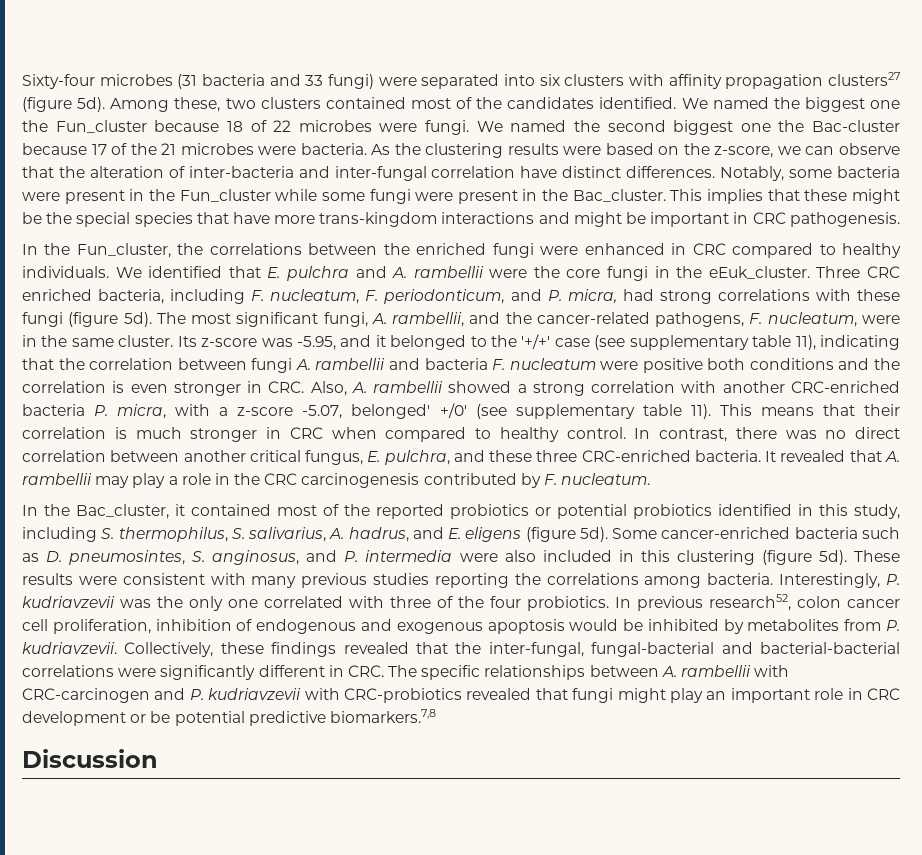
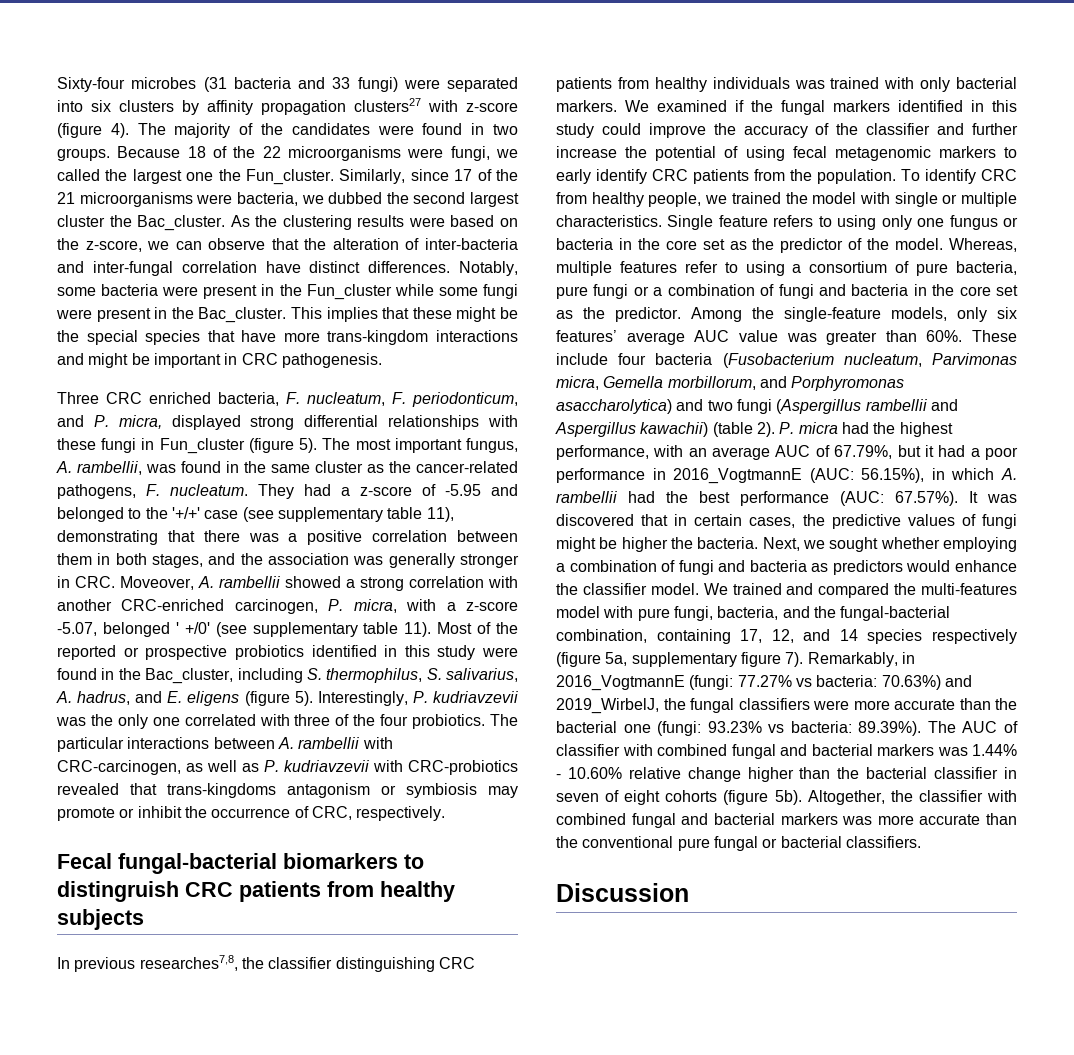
[628,74,664,86] with -> [182,100,199,115] by
[22,97,900,112] [22,120,900,135] [22,143,367,155] (figure 5d). Among these, two clusters contained most of the candidates identified. We named the biggest one the Fun_cluster because 18 of 22 microbes were fungi. We named the second biggest one the Bac-cluster because 17 of the 21 microbes were bacteria. -> [428,100,518,112] [57,123,518,138] [57,146,518,161] [57,169,518,185] [57,192,519,207] [57,215,226,231] with z-score (figure 4). The majority of the candidates were found in two groups. Because 18 of the 22 microorganisms were fungi, we called the largest one the Fun_cluster. Similarly, since 17 of the 21 microorganisms were bacteria, we dubbed the second largest cluster the Bac_cluster.
[22,243,902,258] [22,266,810,281] In the Fun_cluster, the correlations between the enriched fungi were enhanced in CRC compared to healthy individuals. We identified that E. pulchra and A. rambellii were the core fungi in the eEuk_cluster. -> (382, 360) none
[170,289,246,304] including -> (279, 399) none
[622,289,900,304] [22,312,900,327] [22,335,386,350] had strong correlations with these fungi (figure 5d). The most significant fungi, A. rambellii, and the cancer-related pathogens, F. nucleatum, were in the same cluster. Its z-score was -5.95, and it -> [171,415,518,430] [57,438,518,454] [56,461,518,475] [57,484,518,499] displayed strong differential relationships with these fungi in Fun_cluster (figure 5). The most important fungus, A. rambellii, was found in the same cluster as the cancer-related pathogens, F. nucleatum. They had a z-score of -5.95 and
[820,335,901,350] [22,358,900,373] [22,381,168,393] indicating that the correlation between fungi A. rambellii and bacteria F. nucleatum were positive both conditions and the correlation is even -> [57,530,518,545] [57,553,455,568] demonstrating that there was a positive correlation between them in both stages, and the association was generally
[310,381,347,396] Also, -> [120,576,194,590] Moveover,
[22,404,85,416] bacteria -> [234,599,318,614] carcinogen,
[351,404,431,419] belonged' -> [102,622,179,637] belonged '
[719,404,900,416] [22,427,900,442] [22,450,900,465] [22,473,651,488] [22,504,900,519] This means that their correlation is much stronger in CRC when compared to healthy control. In contrast, there was no direct correlation between another critical fungus, E. pulchra, and these three CRC-enriched bacteria. It revealed that A. rambellii may play a role in the CRC carcinogenesis contributed by F. nucleatum. // In the Bac_cluster, it contained most of the reported probiotics or potential probiotics identified in this study, -> [437,622,518,634] [57,645,518,660] [57,668,234,684] Most of the reported or prospective probiotics identified in this study were found in the Bac_cluster,
[579,527,900,542] [22,550,900,565] [22,573,774,588] 5d). Some cancer-enriched bacteria such as D. pneumosintes, S. anginosus, and P. intermedia were also included in this clustering (figure 5d). These results were consistent with many previous studies reporting the correlations among bacteria. -> [294,691,313,706] 5).
[615,594,900,611] [22,619,901,634] [22,642,900,657] [22,665,790,680] [22,688,186,703] In previous research52, colon cancer cell proliferation, inhibition of endogenous and exogenous apoptosis would be inhibited by metabolites from P. kudriavzevii. Collectively, these findings revealed that the inter-fungal, fungal-bacterial and bacterial-bacterial correlations were significantly different in CRC. The specific relationships between A. rambellii with CRC-carcinogen and -> [490,714,519,726] [57,737,393,752] [57,760,259,775] The particular interactions between A. rambellii with CRC-carcinogen, as well as
[572,688,900,703] [22,709,436,726] fungi might play an important role in CRC development or be potential predictive biomarkers.7,8 -> [167,783,518,798] [57,806,446,821] [57,853,424,874] [57,881,455,902] [57,909,144,930] [57,955,475,972] [556,77,1017,92] [556,100,1017,115] [556,123,1019,138] [556,146,1017,161] [556,169,1017,184] [556,192,1017,207] [556,215,1019,230] [556,238,1018,253] [556,261,1017,276] [556,284,1019,299] [556,307,1017,322] [556,330,1017,345] [556,353,1017,368] [556,376,905,391] [556,399,958,414] [555,422,953,437] [556,445,1018,460] [556,468,1017,484] [556,491,1017,506] [556,514,1017,529] [556,537,1017,552] [556,560,1017,575] [556,583,1017,598] [556,606,951,621] [556,629,1017,644] [556,652,915,667] [556,675,972,691] [556,698,1017,714] [556,721,1018,736] [556,744,1017,759] [556,767,1018,782] [556,790,1017,805] [556,813,1017,828] [556,836,921,851] trans-kingdoms antagonism or symbiosis may promote or inhibit the occurrence of CRC, respectively. // Fecal fungal-bacterial biomarkers to distingruish CRC patients from healthy subjects // In previous researches7,8, the classifier distinguishing CRC patients from healthy individuals was trained with only bacterial markers. We examined if the fungal markers identified in this study could improve the accuracy of the classifier and further increase the potential of using fecal metagenomic markers to early identify CRC patients from the population. To identify CRC from healthy people, we trained the model with single or multiple characteristics. Single feature refers to using only one fungus or bacteria in the core set as the predictor of the model. Whereas, multiple features refer to using a consortium of pure bacteria, pure fungi or a combination of fungi and bacteria in the core set as the predictor. Among the single-feature models, only six features’ average AUC value was greater than 60%. These include four bacteria (Fusobacterium nucleatum, Parvimonas micra, Gemella morbillorum, and Porphyromonas asaccharolytica) and two fungi (Aspergillus rambellii and Aspergillus kawachii) (table 2). P. micra had the highest performance, with an average AUC of 67.79%, but it had a poor performance in 2016_VogtmannE (AUC: 56.15%), in which A. rambellii had the best performance (AUC: 67.57%). It was discovered that in certain cases, the predictive values of fungi might be higher the bacteria. Next, we sought whether employing a combination of fungi and bacteria as predictors would enhance the classifier model. We trained and compared the multi-features model with pure fungi, bacteria, and the fungal-bacterial combination, containing 17, 12, and 14 species respectively (figure 5a, supplementary figure 7). Remarkably, in 2016_VogtmannE (fungi: 77.27% vs bacteria: 70.63%) and 2019_WirbelJ, the fungal classifiers were more accurate than the bacterial one (fungi: 93.23% vs bacteria: 89.39%). The AUC of classifier with combined fungal and bacterial markers was 1.44% - 10.60% relative change higher than the bacterial classifier in seven of eight cohorts (figure 5b). Altogether, the classifier with combined fungal and bacterial markers was more accurate than the conventional pure fungal or bacterial classifiers.

